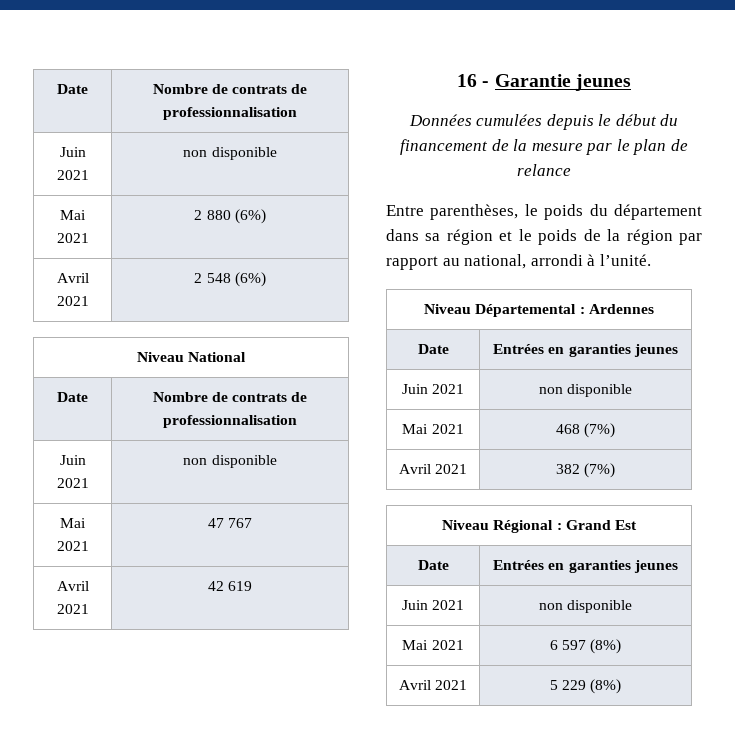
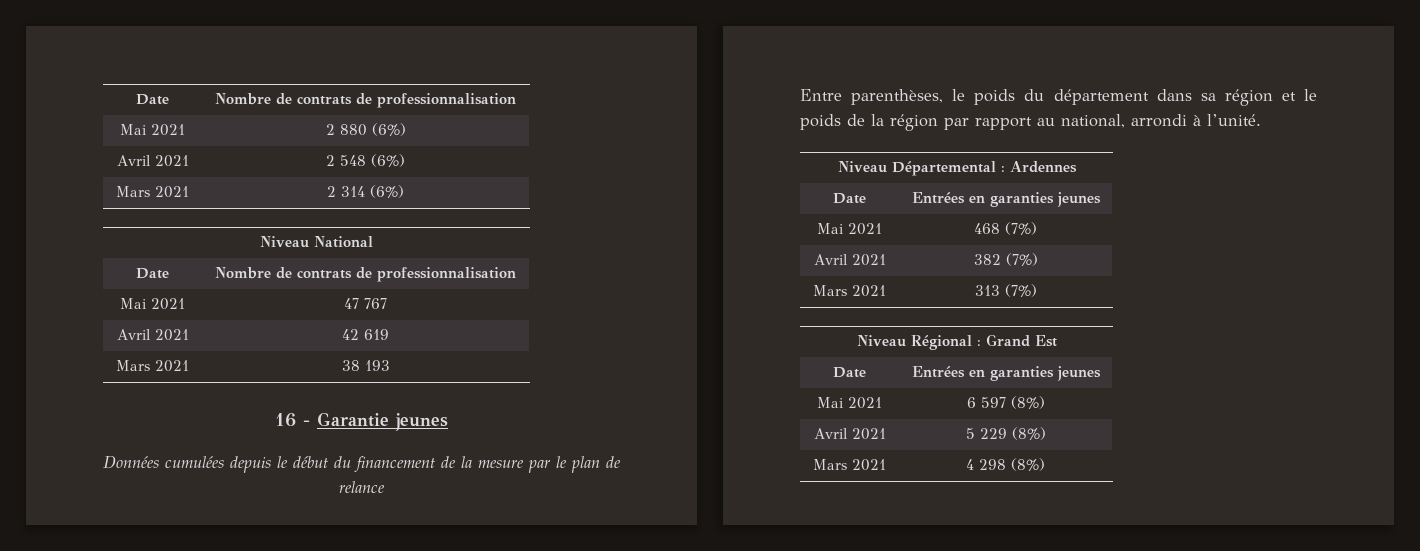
[57,84,88,94] [152,84,308,94] [163,107,297,120] [59,147,86,157] [56,170,89,180] [183,147,277,160] Date | Nombre de contrats de professionnalisation // Juin 2021 | non disponible -> [136,94,169,105] [215,93,516,108] Date | Nombre de contrats de professionnalisation
(266, 279) none -> [116,186,189,198] [327,185,404,198] // Mars 2021 | 2 314 (6%)
[59,455,86,465] [56,478,89,488] [183,455,277,468] // Juin 2021 | non disponible -> (516, 274) none
(253, 586) none -> [116,360,189,372] [341,360,390,371] // Mars 2021 | 38 193
[401,384,465,394] [538,384,633,397] // Juin 2021 | non disponible -> (1101, 199) none
(616, 470) none -> [813,285,886,297] [974,284,1037,297] // Mars 2021 | 313 (7%)
[401,600,465,610] [538,600,633,613] // Juin 2021 | non disponible -> (1101, 373) none
(622, 686) none -> [813,459,886,471] [966,458,1045,471] // Mars 2021 | 4 298 (8%)

